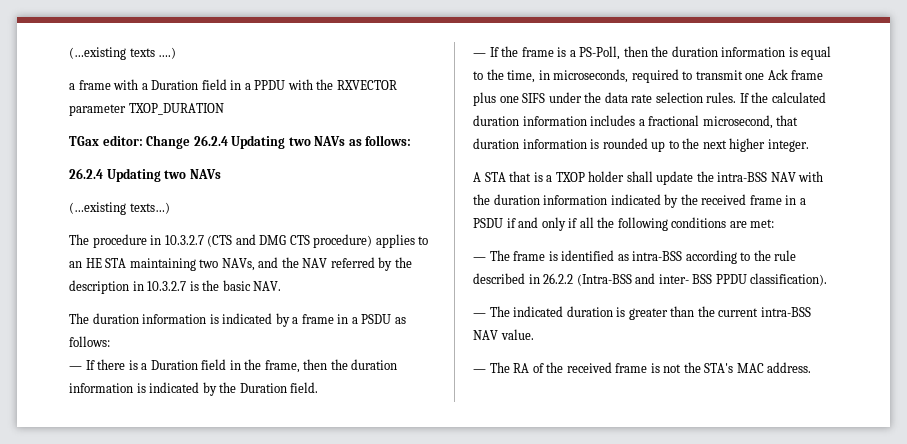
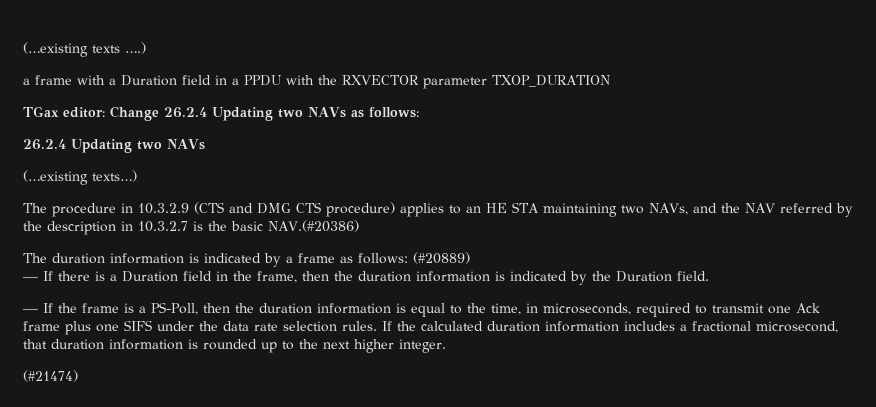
[164,235,204,245] 10.3.2.7 -> [138,203,189,214] 10.3.2.9
[253,281,282,291] NAV. -> [268,220,359,232] NAV.(#20386)
[337,314,406,324] [69,336,110,347] in a PSDU as follows: -> [340,252,470,264] as follows: (#20889)
[473,171,824,185] [473,194,806,208] [473,217,775,231] [473,250,797,264] [473,273,828,286] [473,306,811,320] [473,329,534,340] [473,362,812,373] A STA that is a TXOP holder shall update the intra-BSS NAV with the duration information indicated by the received frame in a PSDU if and only if all the following conditions are met: // — The frame is identified as intra-BSS according to the rule described in 26.2.2 (Intra-BSS and inter- BSS PPDU classification). // — The indicated duration is greater than the current intra-BSS NAV value. // — The RA of the received frame is not the STA's MAC address. -> [23,370,78,382] (#21474)

